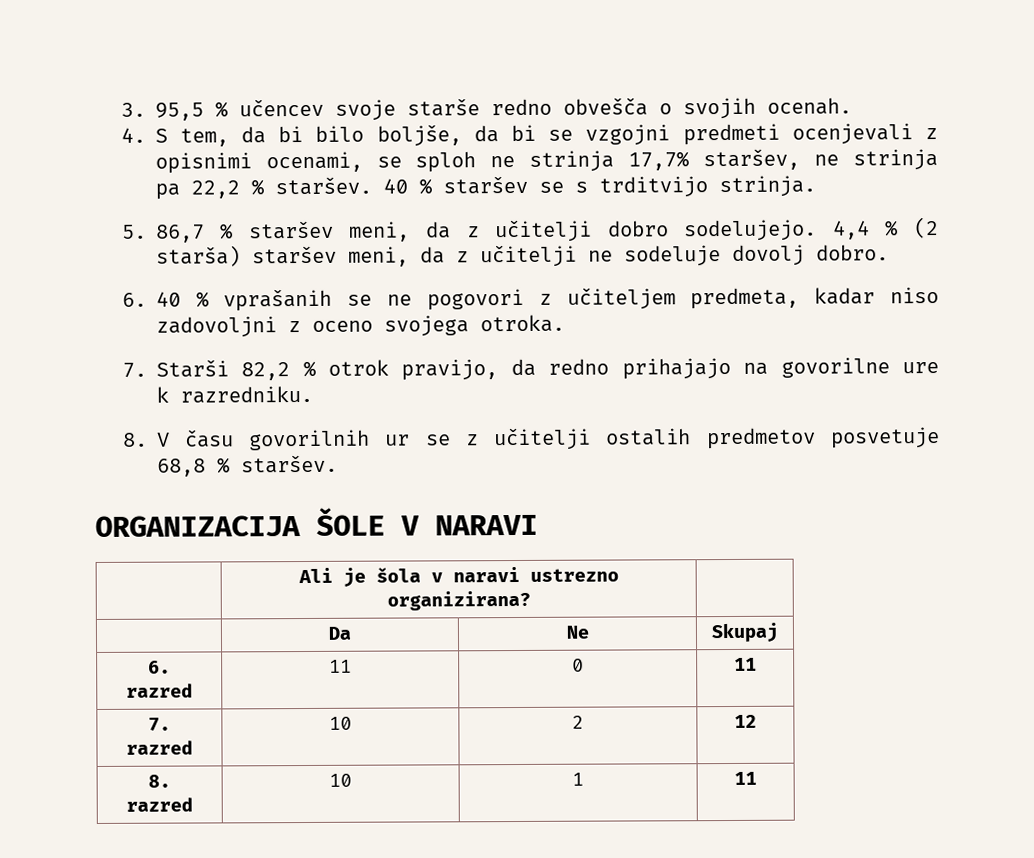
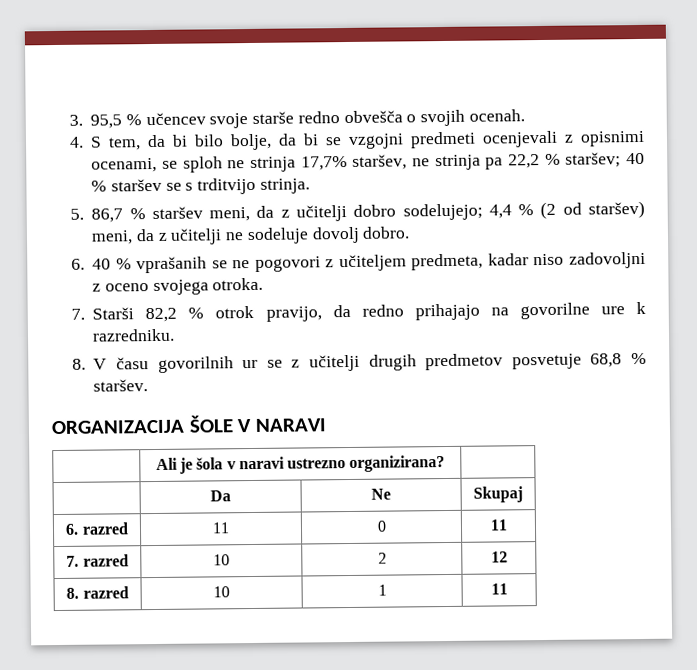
[376,124,462,147] boljše, -> [230,133,273,151] bolje,
[274,176,372,196] staršev. -> [565,152,622,168] staršev;
[684,219,818,242] sodelujejo. -> [402,203,483,221] sodelujejo;
[155,245,337,267] starša) staršev -> [562,200,645,219] od staršev)
[605,428,692,446] ostalih -> [368,354,417,371] drugih

